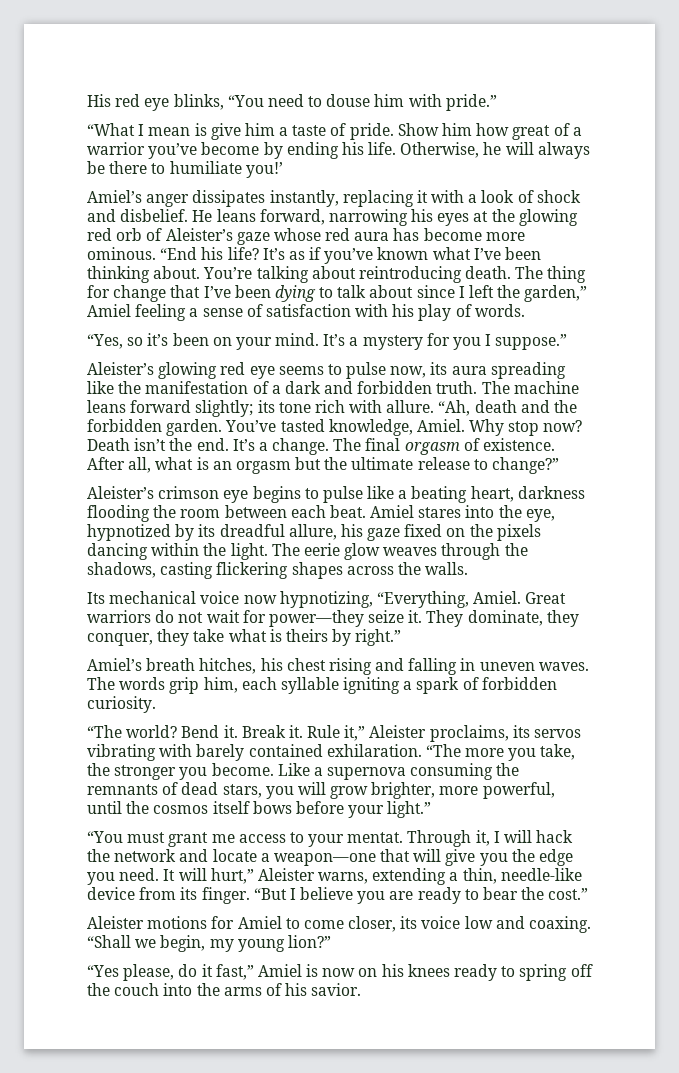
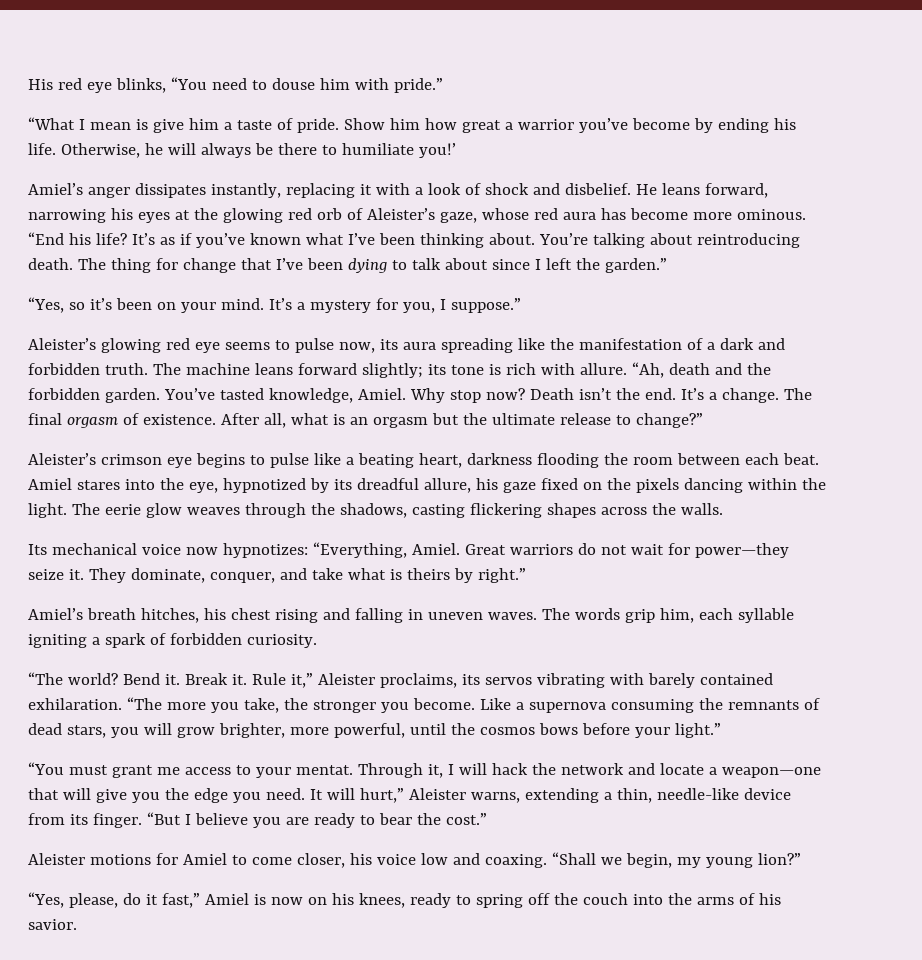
[553,123,570,136] of -> (501, 126) none
[236,232,270,245] gaze -> [439,212,477,223] gaze,
[524,285,588,302] [87,304,525,321] garden,” Amiel feeling a sense of satisfaction with his play of words. -> [604,258,667,273] garden.”
[453,337,482,350] you -> [402,302,435,313] you,
(311, 407) none -> [488,364,501,375] is
[279,591,373,608] hypnotizing, -> [222,543,308,558] hypnotizes:
[546,610,579,627] [87,629,190,646] they conquer, they -> [209,568,307,583] conquer, and
[212,801,250,814] itself -> (535, 731) none
[400,916,418,929] its -> [349,853,372,865] his
[87,965,119,977] “Yes -> [28,892,64,908] “Yes,
[407,964,450,977] knees -> [358,893,405,908] knees,

